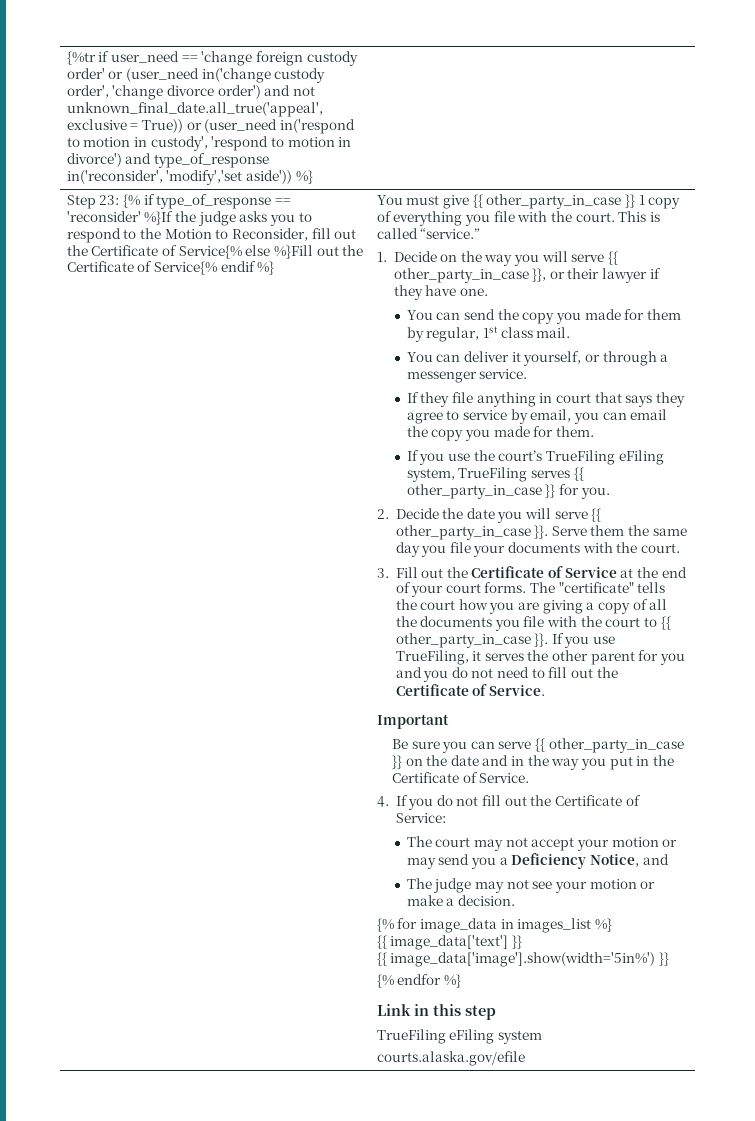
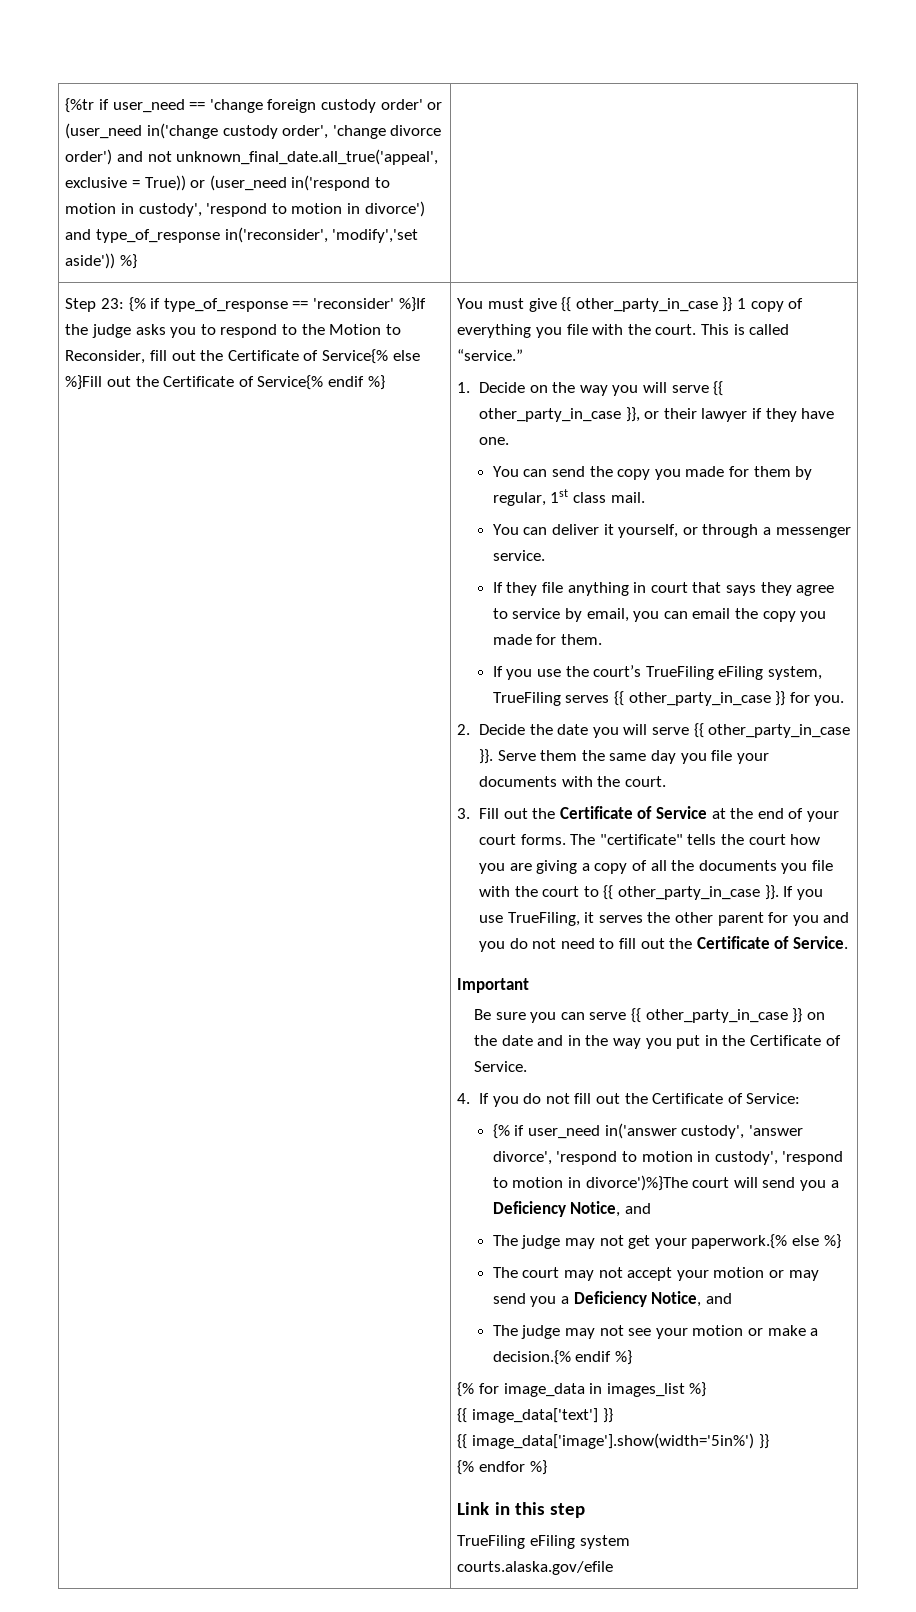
(446, 818) none -> [492,1123,803,1139] [492,1151,844,1165] [492,1175,839,1191] [492,1201,651,1217] [492,1234,841,1249] // {% if user_need in('answer custody', 'answer divorce', 'respond to motion in custody', 'respond to motion in divorce')%}The court will send you a Deficiency Notice, and // The judge may not get your paperwork.{% else %}
[458,895,516,906] decision. -> [492,1350,632,1365] decision.{% endif %}

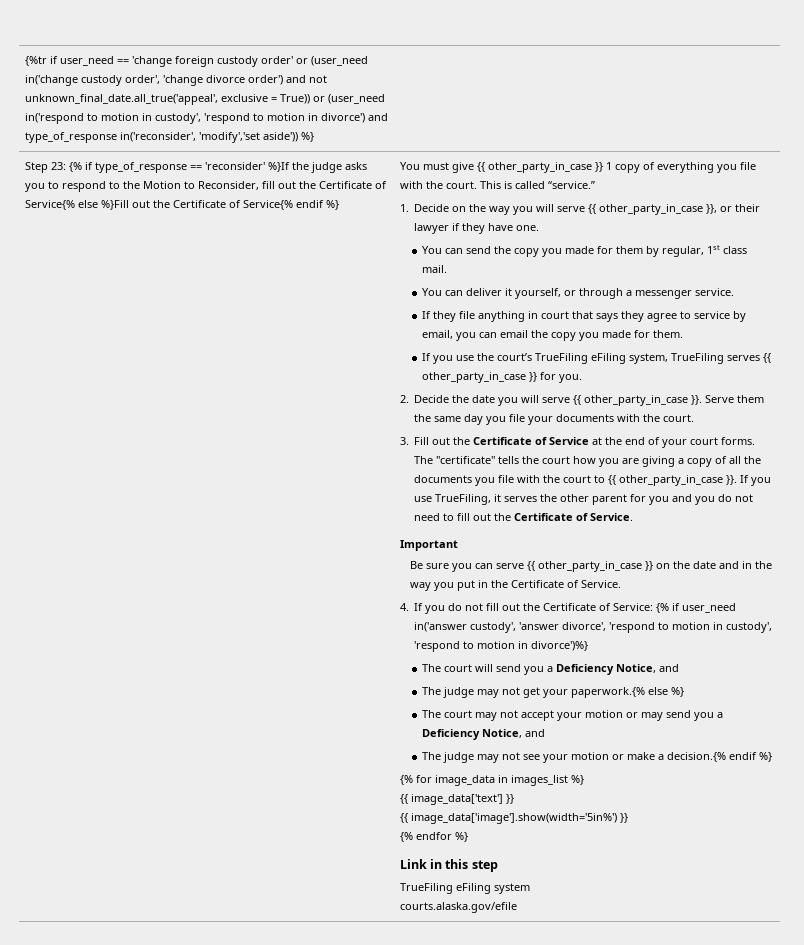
(801, 1098) // -> (654, 607) none
[585,1175,688,1191] divorce')%}The -> [531,641,589,651] [421,664,441,672] divorce')%} // The

